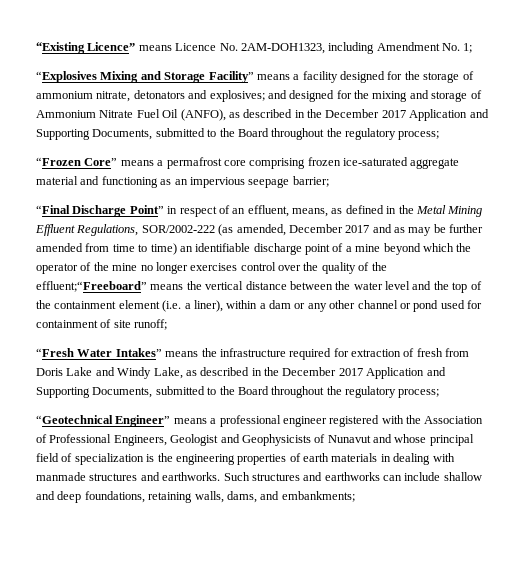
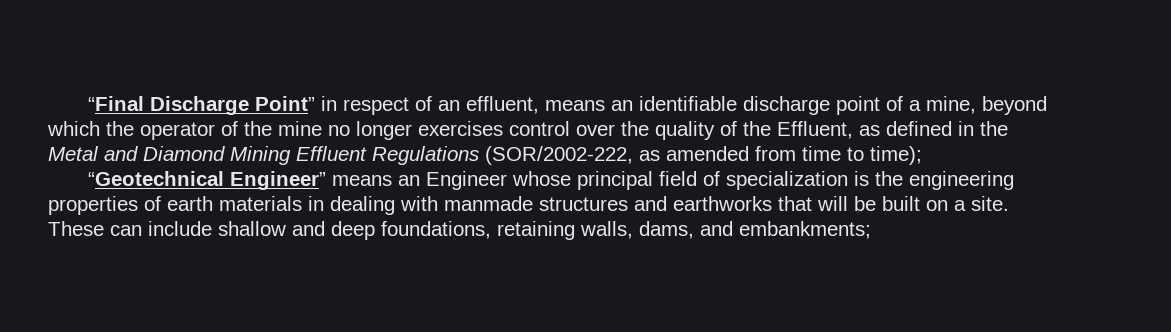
[36,42,473,54] [36,71,474,83] [36,90,482,102] [36,109,489,121] [36,128,440,140] [36,157,460,169] [36,176,329,188] “Existing Licence” means Licence No. 2AM-DOH1323, including Amendment No. 1; // “Explosives Mixing and Storage Facility” means a facility designed for the storage of ammonium nitrate, detonators and explosives; and designed for the mixing and storage of Ammonium Nitrate Fuel Oil (ANFO), as described in the December 2017 Application and Supporting Documents, submitted to the Board throughout the regulatory process; // “Frozen Core” means a permafrost core comprising frozen ice-saturated aggregate material and functioning as an impervious seepage barrier; // -> (88, 103) none
[292,205,483,217] [35,224,484,236] [36,243,177,255] means, as defined in the Metal Mining Effluent Regulations, SOR/2002-222 (as amended, December 2017 and as may be further amended from time to time) -> [545,100,606,111] means
[355,244,381,252] mine -> [926,96,977,114] mine,
[36,281,482,293] [36,300,482,312] [36,319,168,330] [36,348,470,360] [36,367,446,379] [36,386,440,398] [36,415,484,427] [36,434,392,446] effluent;“Freeboard” means the vertical distance between the water level and the top of the containment element (i.e. a liner), within a dam or any other channel or pond used for containment of site runoff; // “Fresh Water Intakes” means the infrastructure required for extraction of fresh from Doris Lake and Windy Lake, as described in the December 2017 Application and Supporting Documents, submitted to the Board throughout the regulatory process; // “Geotechnical Engineer” means a professional engineer registered with the Association of Professional Engineers, Geologist and Geophysicists of Nunavut and -> [777,121,1008,139] [48,146,922,165] [88,171,508,190] Effluent, as defined in the Metal and Diamond Mining Effluent Regulations (SOR/2002-222, as amended from time to time); // “Geotechnical Engineer” means an Engineer
[162,472,380,481] earthworks. Such structures and earthworks -> [673,196,1009,211] [48,221,104,236] earthworks that will be built on a site. These

